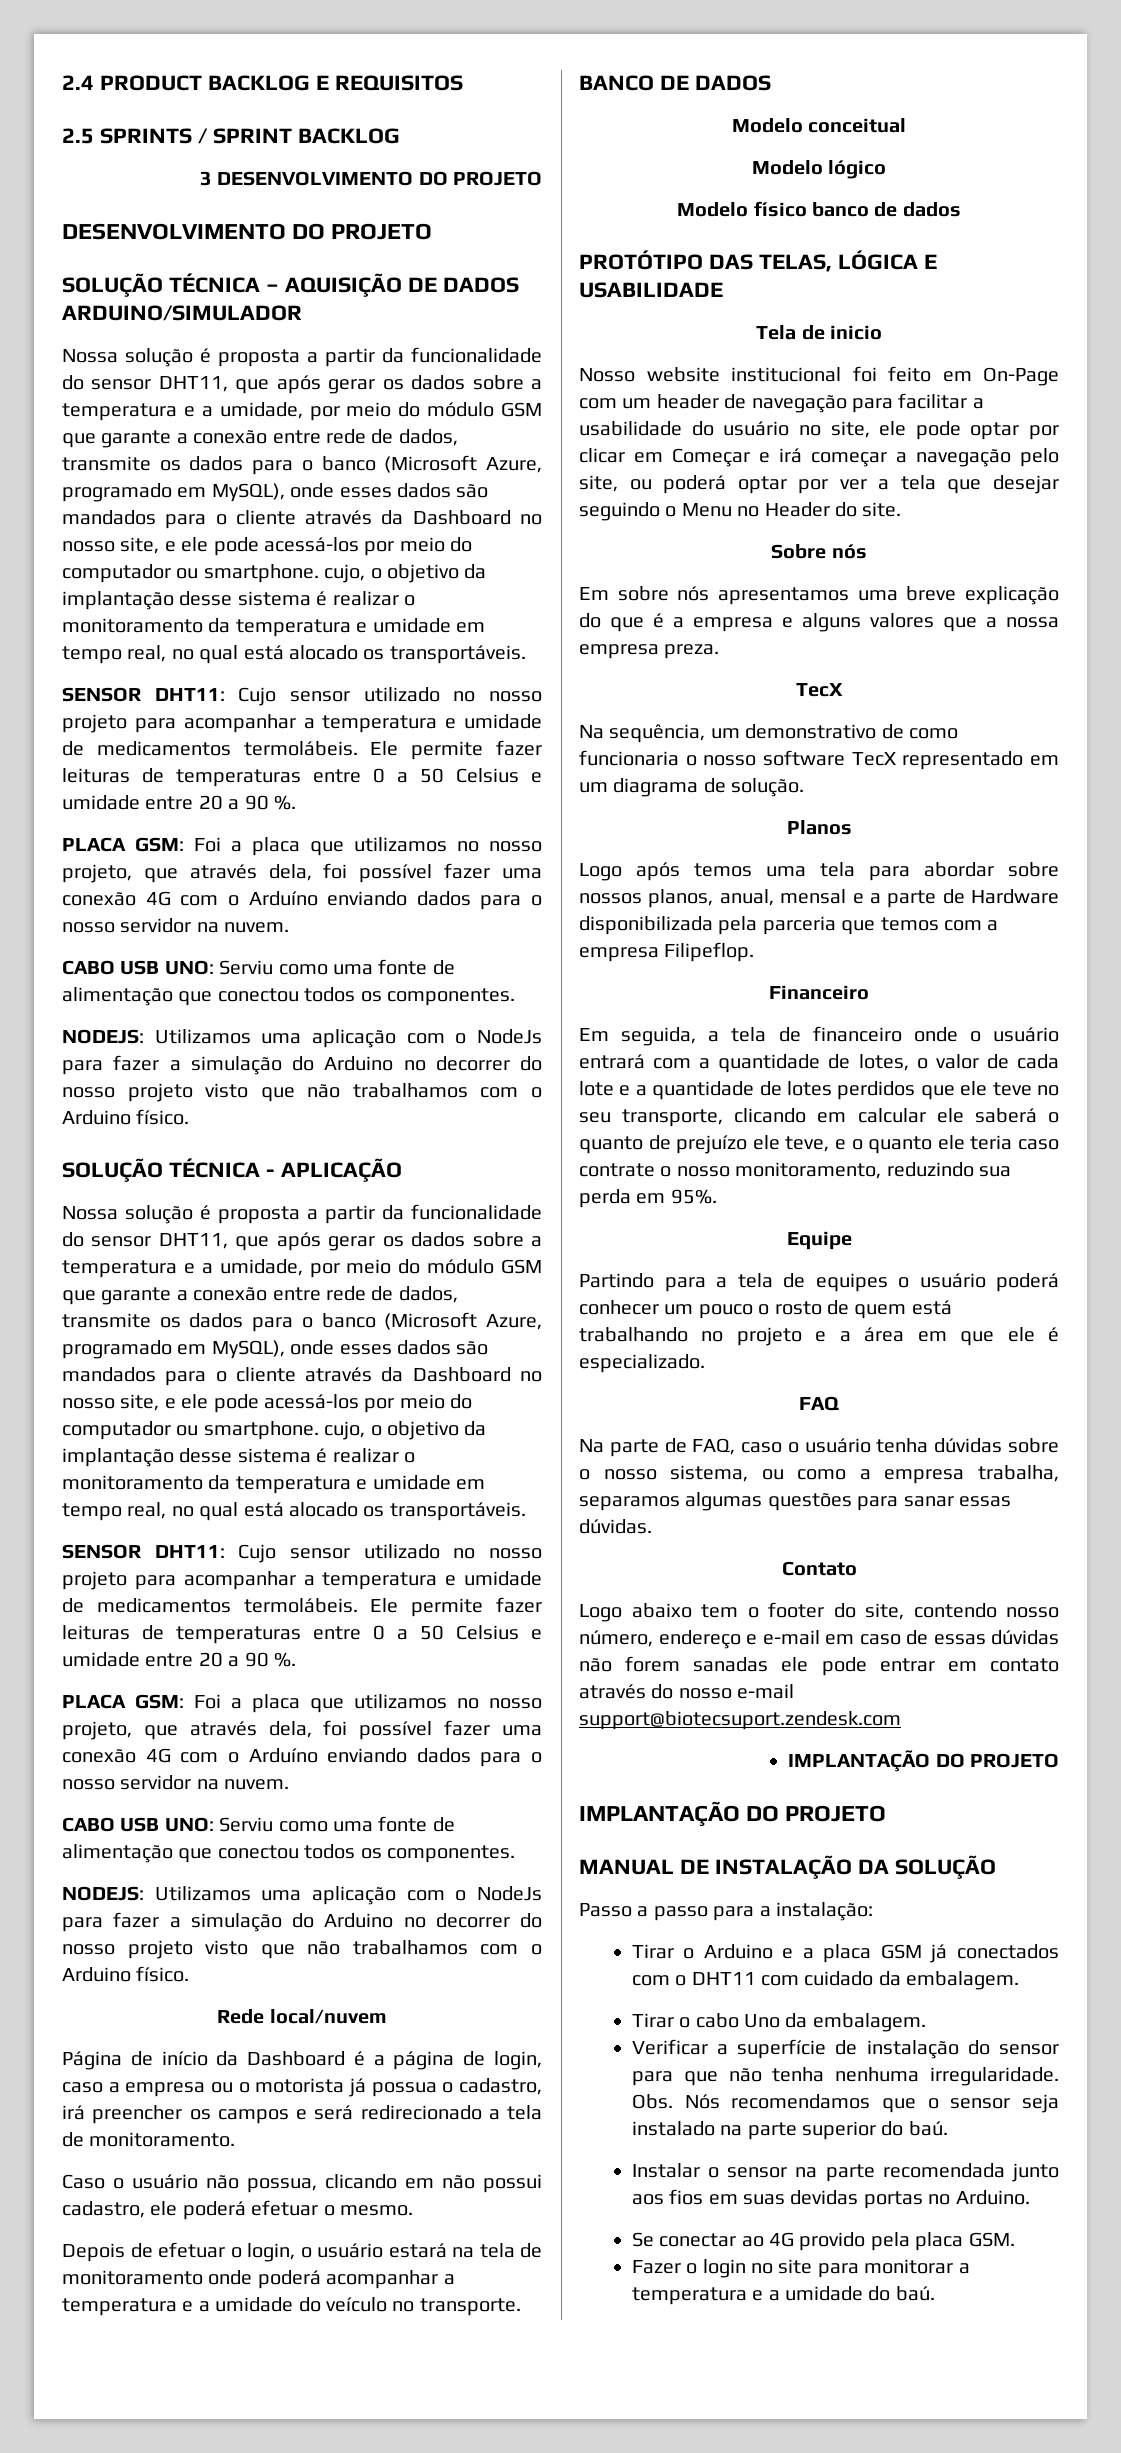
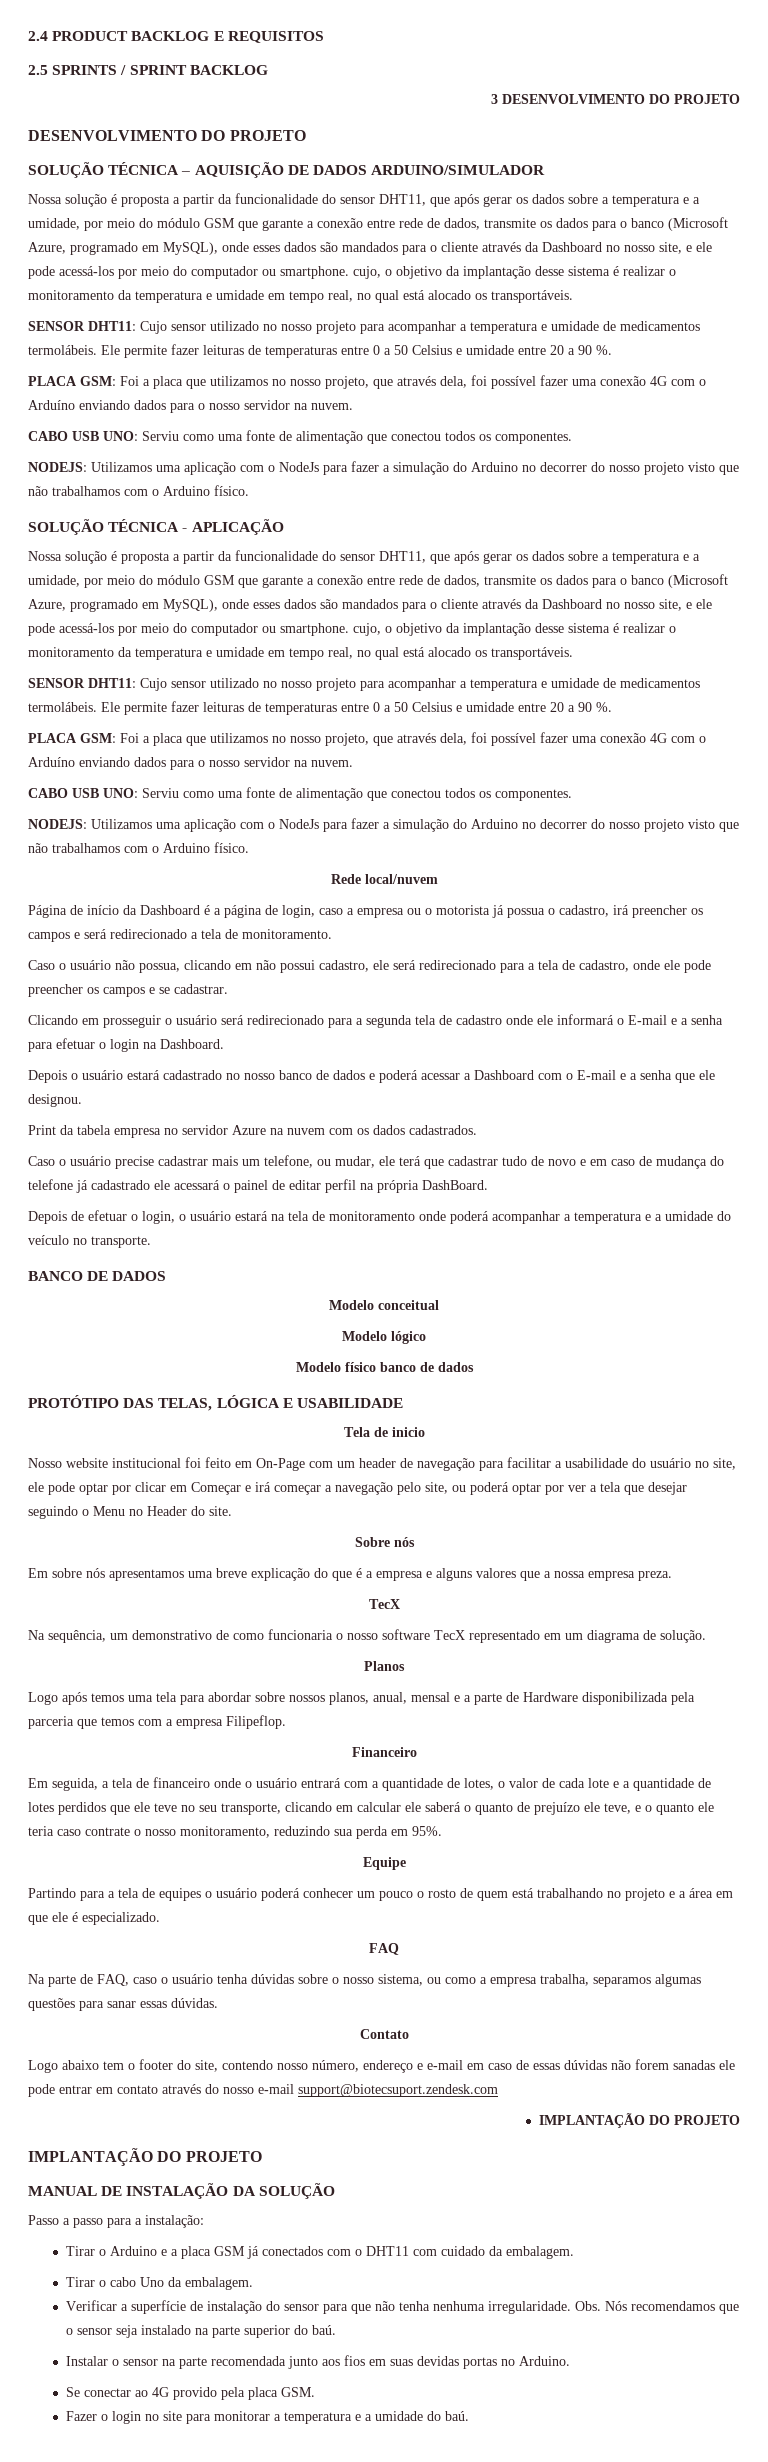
[182,2200,413,2220] poderá efetuar o mesmo. -> [393,960,711,973] [28,984,228,997] [28,1014,723,1028] [28,1038,224,1052] [28,1070,715,1083] [28,1094,82,1107] [28,1125,477,1138] [28,1155,724,1169] [28,1179,488,1193] será redirecionado para a tela de cadastro, onde ele pode preencher os campos e se cadastrar. // Clicando em prosseguir o usuário será redirecionado para a segunda tela de cadastro onde ele informará o E-mail e a senha para efetuar o login na Dashboard. // Depois o usuário estará cadastrado no nosso banco de dados e poderá acessar a Dashboard com o E-mail e a senha que ele designou. // Print da tabela empresa no servidor Azure na nuvem com os dados cadastrados. // Caso o usuário precise cadastrar mais um telefone, ou mudar, ele terá que cadastrar tudo de novo e em caso de mudança do telefone já cadastrado ele acessará o painel de editar perfil na própria DashBoard.

